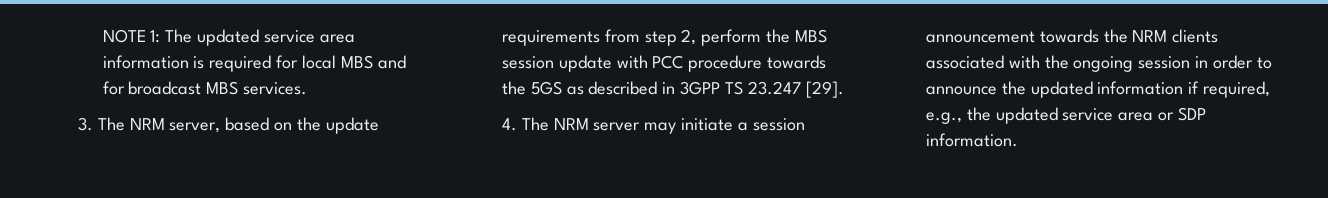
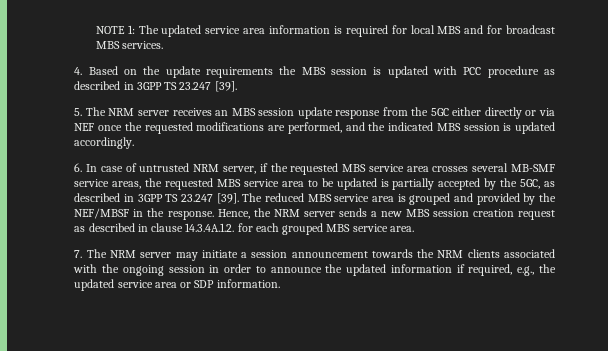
[77,117,379,134] [501,29,762,46] 3. The NRM server, based on the update requirements from step 2, perform -> [74,66,274,78] 4. Based on the update requirements
[558,55,612,72] update -> [373,66,428,78] is updated
[767,55,827,69] [501,81,844,98] [501,118,517,131] towards the 5GS as described in 3GPP TS 23.247 [29]. // 4. -> [543,69,555,75] [74,81,237,92] [74,107,555,119] [74,122,556,134] [74,137,135,149] [74,163,555,175] [74,178,555,190] [74,193,556,205] [74,208,555,220] [74,223,414,235] [74,250,83,258] as described in 3GPP TS 23.247 [39]. // 5. The NRM server receives an MBS session update response from the 5GC either directly or via NEF once the requested modifications are performed, and the indicated MBS session is updated accordingly. // 6. In case of untrusted NRM server, if the requested MBS service area crosses several MB-SMF service areas, the requested MBS service area to be updated is partially accepted by the 5GC, as described in 3GPP TS 23.247 [39]. The reduced MBS service area is grouped and provided by the NEF/MBSF in the response. Hence, the NRM server sends a new MBS session creation request as described in clause 14.3.4A.1.2. for each grouped MBS service area. // 7.

